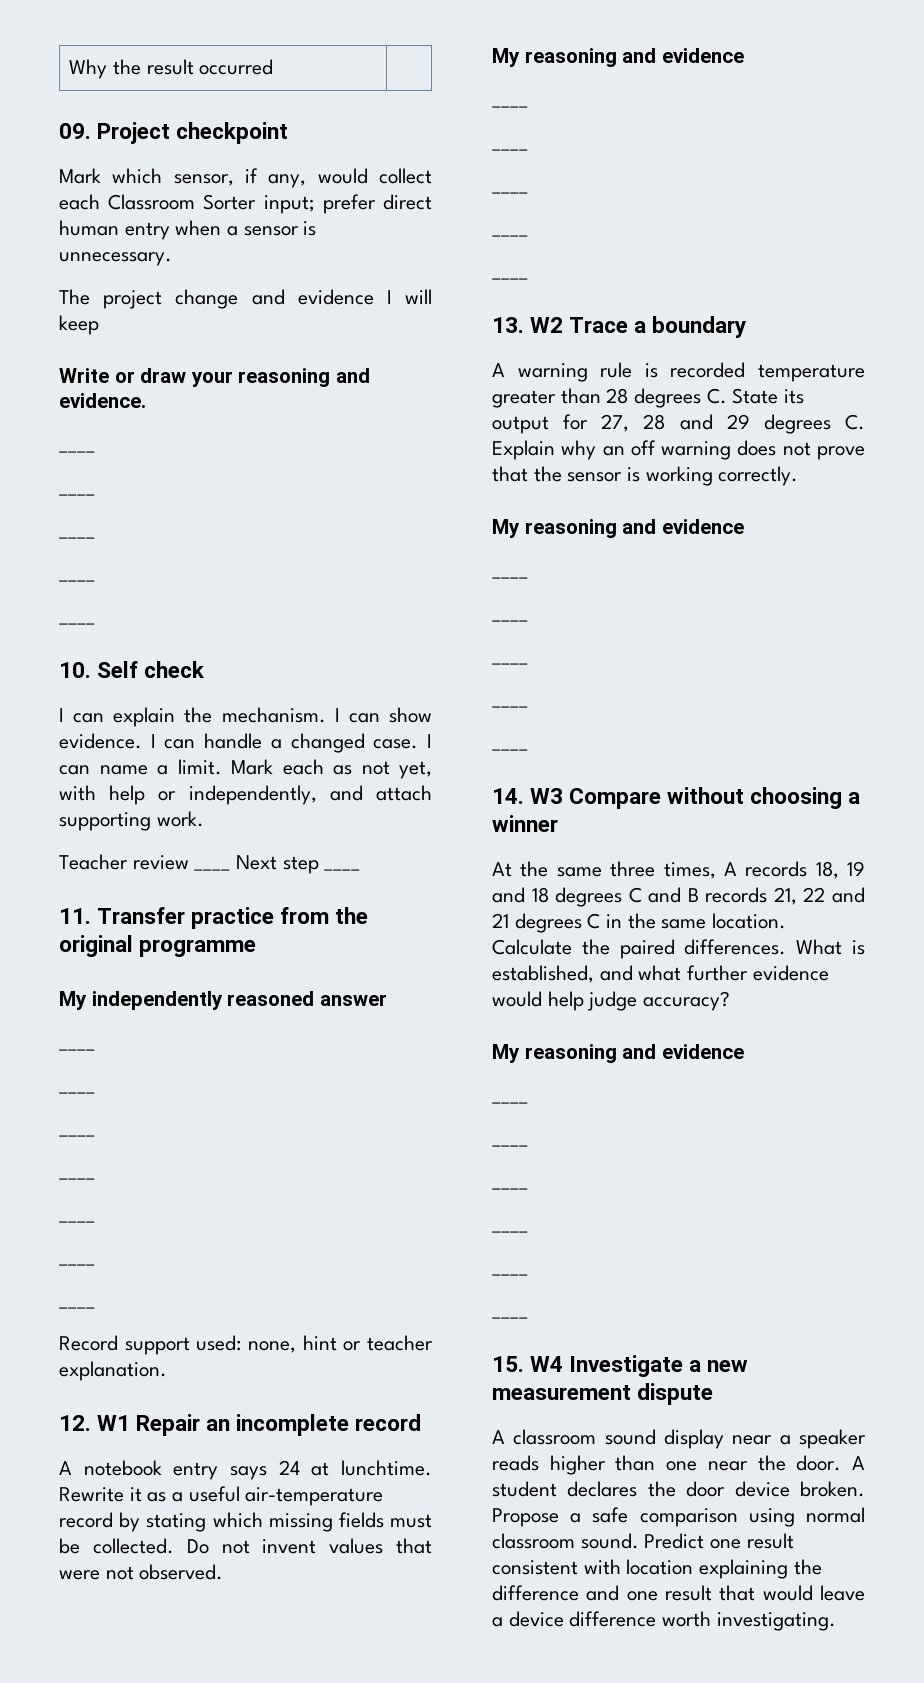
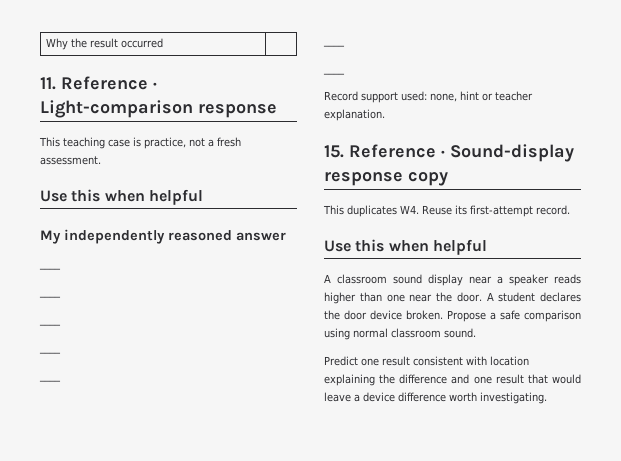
[59,122,289,144] [59,168,432,188] [59,194,432,214] [59,220,317,240] [59,252,172,266] [59,289,432,309] [59,315,99,335] [59,368,370,387] [59,393,146,408] [59,451,95,453] [59,494,95,496] [59,537,95,539] [59,580,95,582] [59,623,95,625] [59,661,206,678] [59,707,433,727] [59,733,433,753] [59,759,432,779] [59,785,432,805] [59,811,204,831] [59,854,361,874] [59,907,369,929] [59,935,257,957] 09. Project checkpoint // Mark which sensor, if any, would collect each Classroom Sorter input; prefer direct human entry when a sensor is unnecessary. // The project change and evidence I will keep // Write or draw your reasoning and evidence. // ____ // ____ // ____ // ____ // ____ // 10. Self check // I can explain the mechanism. I can show evidence. I can handle a changed case. I can name a limit. Mark each as not yet, with help or independently, and attach supporting work. // Teacher review ____ Next step ____ // 11. Transfer practice from the original programme -> [40,76,157,90] [40,100,277,118] [39,137,241,149] [40,156,101,165] [40,189,203,205] 11. Reference · Light-comparison response // This teaching case is practice, not a fresh assessment. // Use this when helpful
[59,1414,422,1436] [59,1460,432,1480] [59,1486,384,1506] [59,1512,432,1532] [59,1538,432,1554] [59,1564,224,1580] [492,48,744,67] [492,106,528,108] [492,149,528,151] [492,192,528,194] [492,235,528,237] [492,278,528,280] [492,316,747,338] [492,362,865,382] [492,388,805,408] [492,414,865,434] [492,440,865,460] [492,466,799,486] [492,519,744,538] [492,577,528,579] [492,620,528,622] [492,663,528,665] [492,706,528,708] [492,749,528,751] [492,787,861,809] [492,815,558,832] [492,861,865,879] [492,887,865,907] [492,913,787,933] [492,939,865,959] [492,965,829,983] [492,991,731,1011] [492,1044,744,1063] [492,1102,528,1104] [492,1145,528,1147] [492,1188,528,1190] [492,1231,528,1233] [492,1274,528,1276] [492,1317,528,1319] [492,1355,749,1377] [492,1383,714,1405] 12. W1 Repair an incomplete record // A notebook entry says 24 at lunchtime. Rewrite it as a useful air-temperature record by stating which missing fields must be collected. Do not invent values that were not observed. // My reasoning and evidence // ____ // ____ // ____ // ____ // ____ // 13. W2 Trace a boundary // A warning rule is recorded temperature greater than 28 degrees C. State its output for 27, 28 and 29 degrees C. Explain why an off warning does not prove that the sensor is working correctly. // My reasoning and evidence // ____ // ____ // ____ // ____ // ____ // 14. W3 Compare without choosing a winner // At the same three times, A records 18, 19 and 18 degrees C and B records 21, 22 and 21 degrees C in the same location. Calculate the paired differences. What is established, and what further evidence would help judge accuracy? // My reasoning and evidence // ____ // ____ // ____ // ____ // ____ // ____ // 15. W4 Investigate a new measurement dispute -> [324,144,574,162] [324,172,448,186] [323,205,570,217] [324,239,487,255] 15. Reference · Sound-display response copy // This duplicates W4. Reuse its first-attempt record. // Use this when helpful
(639, 1541) none -> (476, 333) //

